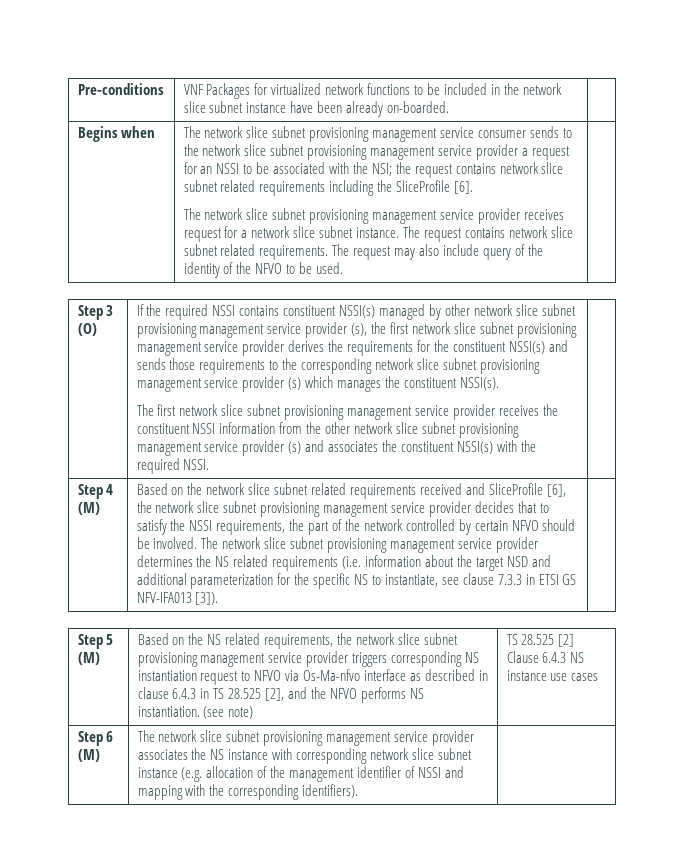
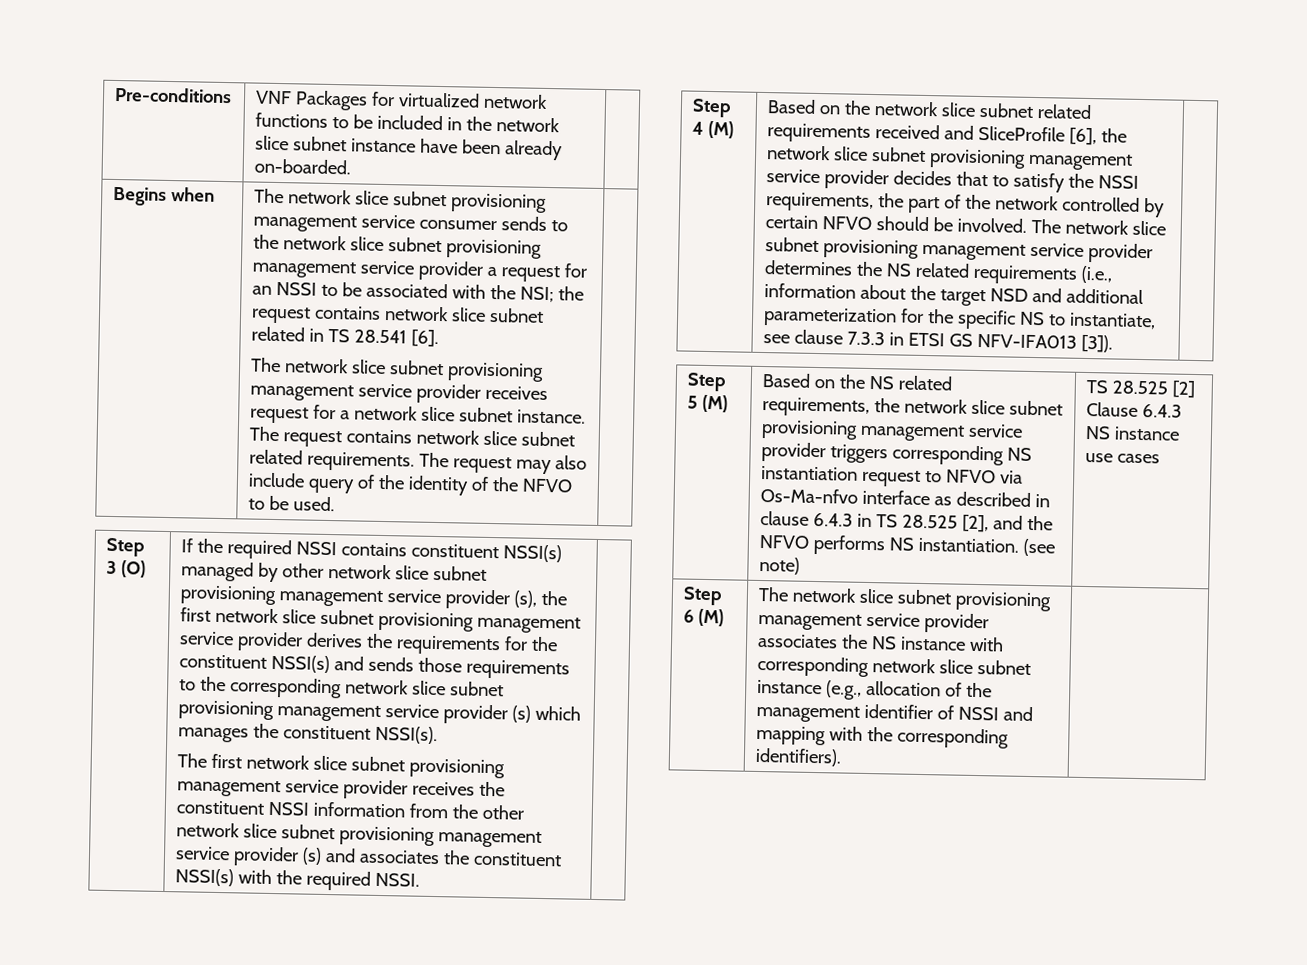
[259,180,451,196] requirements including the SliceProfile -> [309,328,408,344] in TS 28.541
[342,556,362,569] (i.e. -> [1081,265,1114,284] (i.e.,
[181,767,203,782] (e.g. -> [826,680,863,700] (e.g.,

